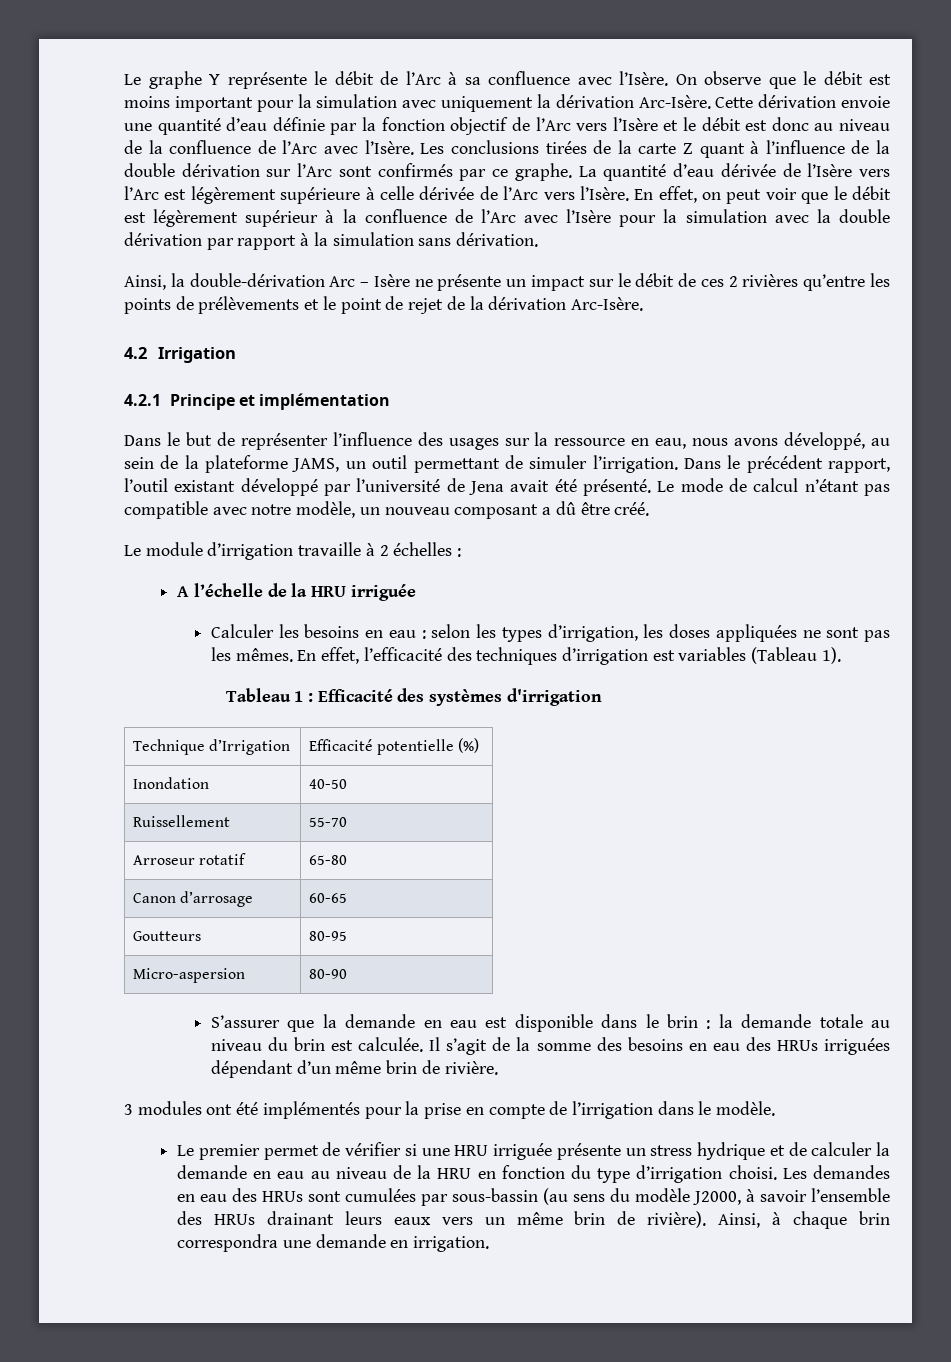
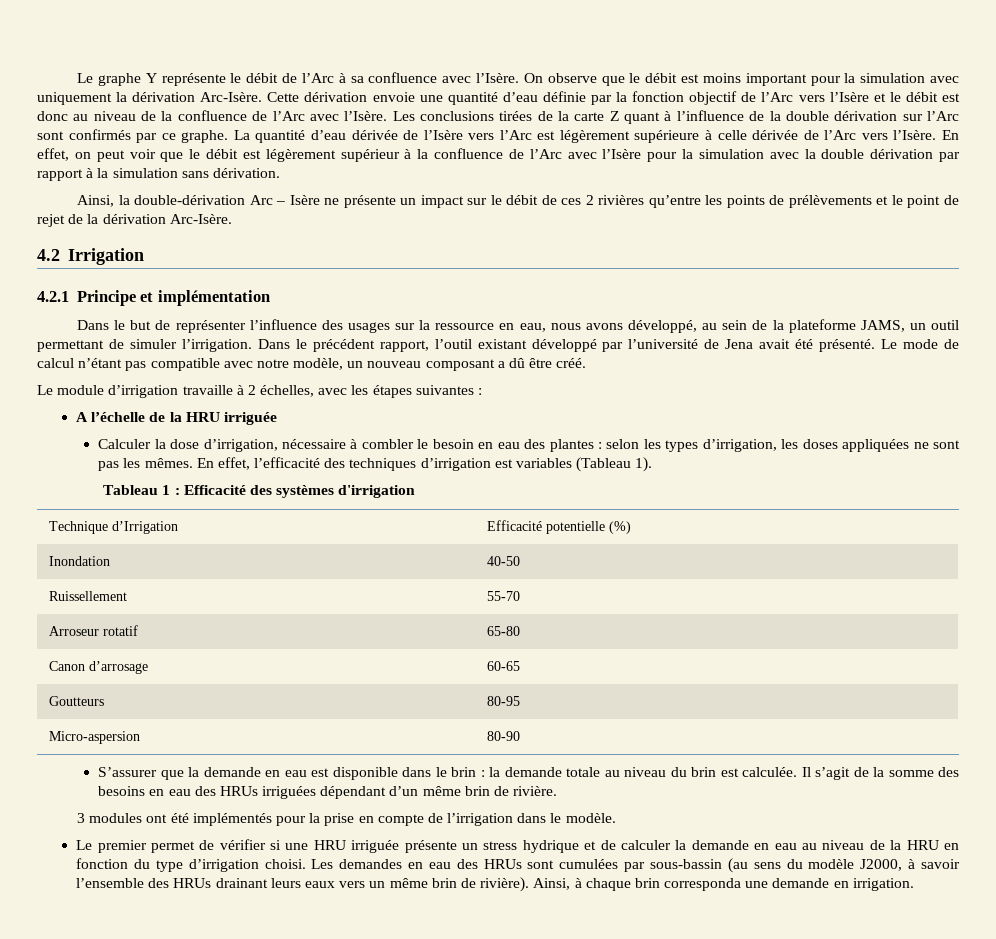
[393,542,453,556] échelles -> [260,385,474,398] échelles, avec les étapes suivantes
[278,624,416,638] les besoins en eau -> [154,439,594,452] la dose d’irrigation, nécessaire à combler le besoin en eau des plantes
[177,1234,279,1252] correspondra -> [664,878,742,891] corresponda

